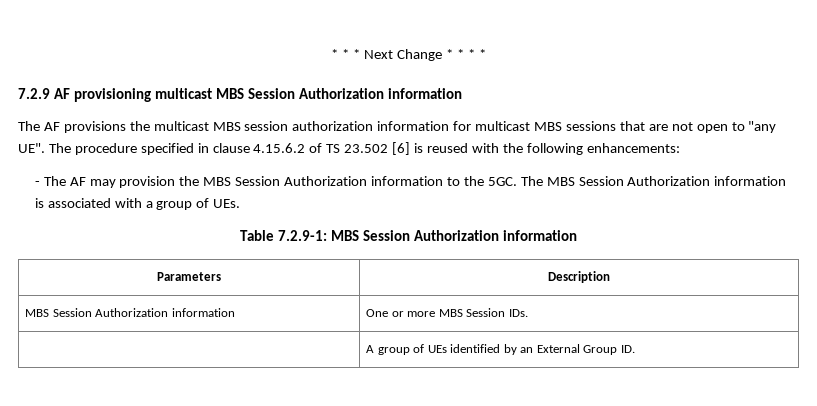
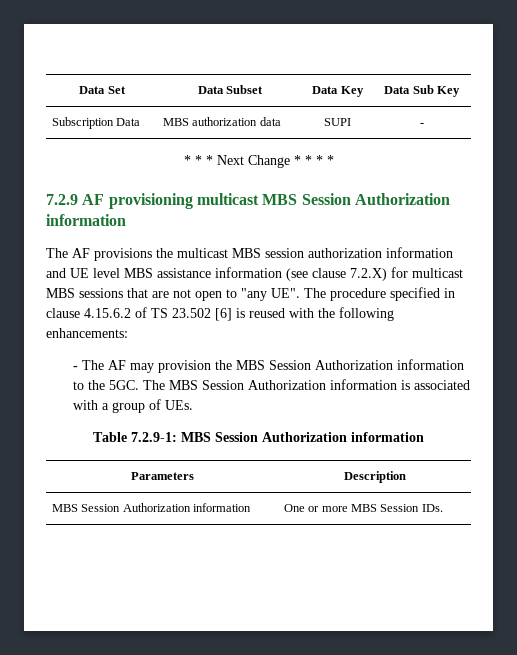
(331, 54) none -> [79,86,126,94] [197,85,264,94] [312,86,364,97] [384,85,460,97] [51,117,141,129] [162,117,281,126] [324,118,351,126] [419,123,424,126] Data Set | Data Subset | Data Key | Data Sub Key // Subscription Data | MBS authorization data | SUPI | - //
(450, 126) none -> [46,267,387,281] and UE level MBS assistance information (see clause 7.2.X)
[366,344,635,355] // | A group of UEs identified by an External Group ID. -> (443, 508) none

